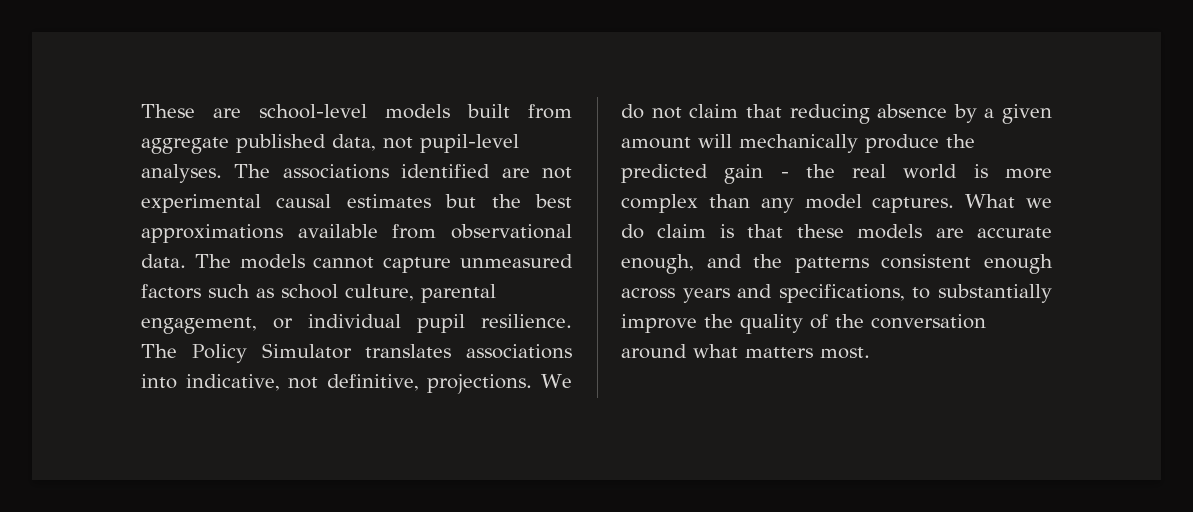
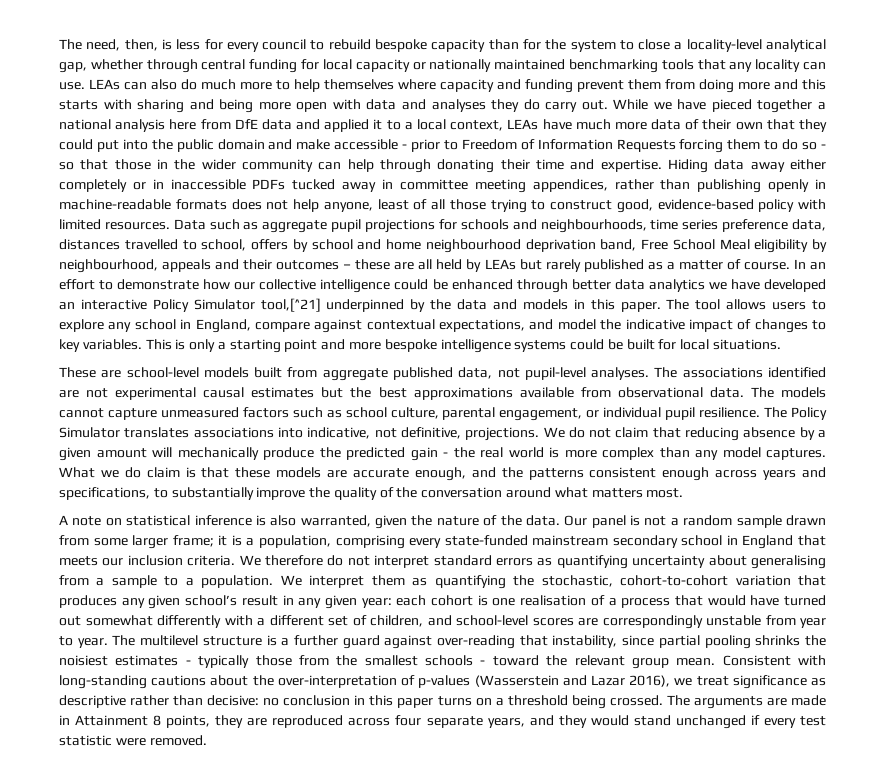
(141, 111) none -> [59,39,826,52] [59,59,826,73] [59,79,826,93] [59,99,826,113] [59,119,827,132] [59,139,827,153] [59,159,827,173] [59,179,827,193] [59,199,826,213] [59,219,827,233] [59,239,827,253] [59,259,826,273] [59,279,826,293] [59,298,827,312] [59,319,826,333] [59,339,782,353] The need, then, is less for every council to rebuild bespoke capacity than for the system to close a locality-level analytical gap, whether through central funding for local capacity or nationally maintained benchmarking tools that any locality can use. LEAs can also do much more to help themselves where capacity and funding prevent them from doing more and this starts with sharing and being more open with data and analyses they do carry out. While we have pieced together a national analysis here from DfE data and applied it to a local context, LEAs have much more data of their own that they could put into the public domain and make accessible - prior to Freedom of Information Requests forcing them to do so - so that those in the wider community can help through donating their time and expertise. Hiding data away either completely or in inaccessible PDFs tucked away in committee meeting appendices, rather than publishing openly in machine-readable formats does not help anyone, least of all those trying to construct good, evidence-based policy with limited resources. Data such as aggregate pupil projections for schools and neighbourhoods, time series preference data, distances travelled to school, offers by school and home neighbourhood deprivation band, Free School Meal eligibility by neighbourhood, appeals and their outcomes – these are all held by LEAs but rarely published as a matter of course. In an effort to demonstrate how our collective intelligence could be enhanced through better data analytics we have developed an interactive Policy Simulator tool,[^21] underpinned by the data and models in this paper. The tool allows users to explore any school in England, compare against contextual expectations, and model the indicative impact of changes to key variables. This is only a starting point and more bespoke intelligence systems could be built for local situations. //
(870, 353) none -> [59,515,827,529] [59,535,826,549] [59,555,826,569] [59,575,826,589] [59,595,827,609] [59,615,826,629] [59,635,827,649] [59,655,826,669] [59,675,826,689] [59,695,826,709] [59,715,826,729] [59,735,207,746] // A note on statistical inference is also warranted, given the nature of the data. Our panel is not a random sample drawn from some larger frame; it is a population, comprising every state-funded mainstream secondary school in England that meets our inclusion criteria. We therefore do not interpret standard errors as quantifying uncertainty about generalising from a sample to a population. We interpret them as quantifying the stochastic, cohort-to-cohort variation that produces any given school’s result in any given year: each cohort is one realisation of a process that would have turned out somewhat differently with a different set of children, and school-level scores are correspondingly unstable from year to year. The multilevel structure is a further guard against over-reading that instability, since partial pooling shrinks the noisiest estimates - typically those from the smallest schools - toward the relevant group mean. Consistent with long-standing cautions about the over-interpretation of p-values (Wasserstein and Lazar 2016), we treat significance as descriptive rather than decisive: no conclusion in this paper turns on a threshold being crossed. The arguments are made in Attainment 8 points, they are reproduced across four separate years, and they would stand unchanged if every test statistic were removed.

